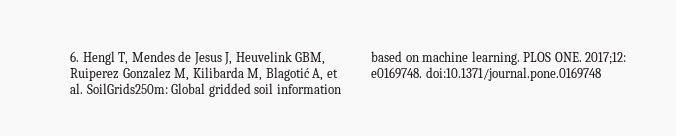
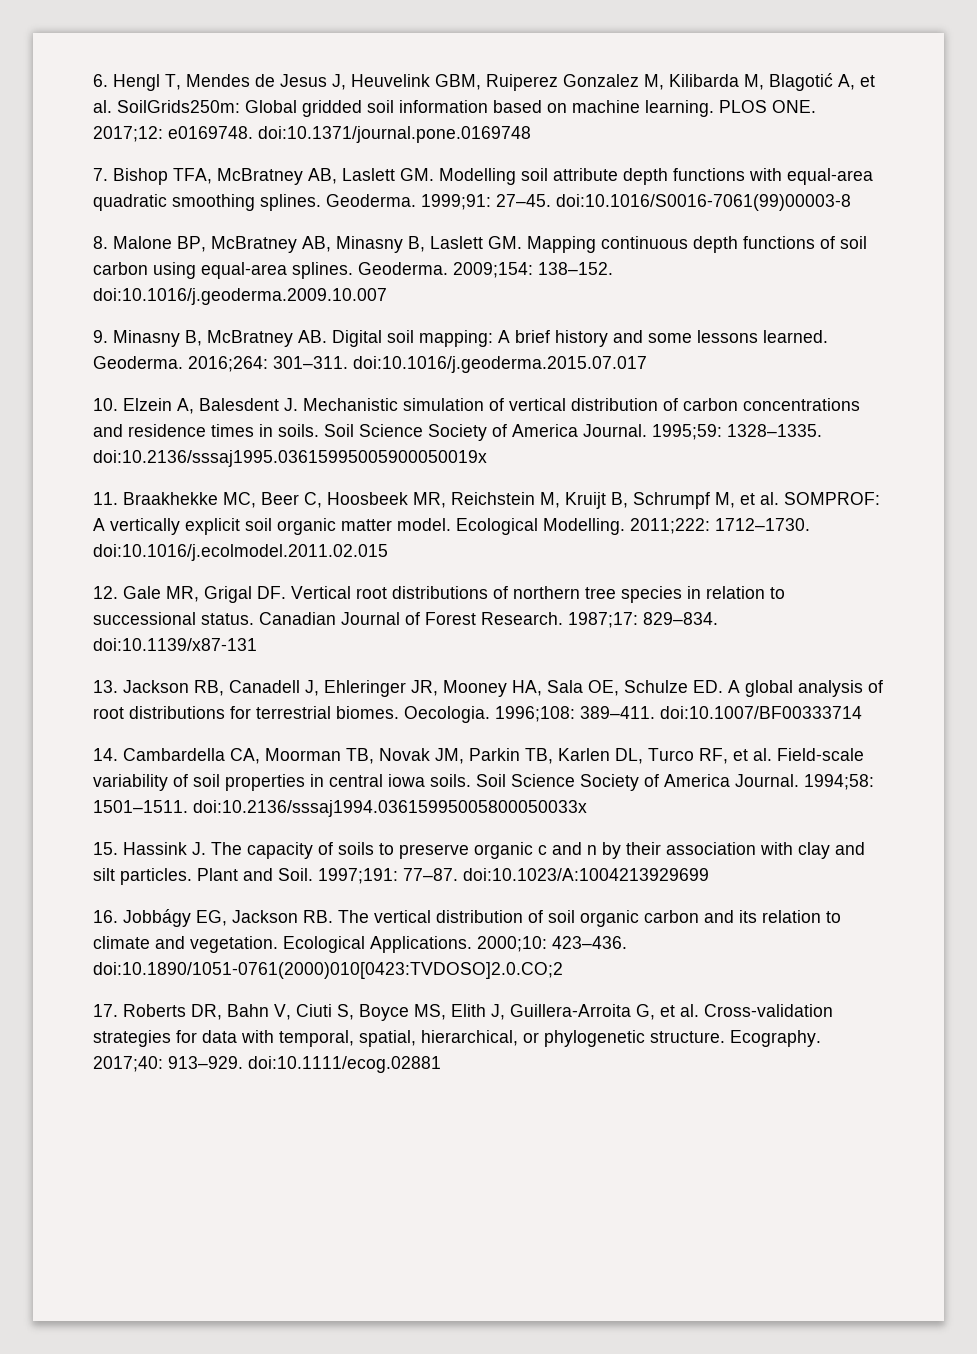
(601, 74) none -> [93,168,873,185] [93,194,851,211] [93,236,867,253] [93,262,613,279] [93,288,387,305] [93,330,828,347] [93,356,647,373] [93,398,860,414] [93,424,822,441] [93,450,487,467] [93,492,880,509] [93,518,810,535] [93,544,388,561] [93,586,785,603] [93,612,718,628] [93,638,257,651] [93,680,883,697] [93,706,862,723] [93,748,864,764] [93,774,874,791] [93,800,587,817] [93,842,865,859] [93,868,709,885] [93,909,841,927] [93,936,627,953] [93,962,563,979] [93,1004,833,1021] [93,1030,821,1047] [93,1056,441,1073] // 7. Bishop TFA, McBratney AB, Laslett GM. Modelling soil attribute depth functions with equal-area quadratic smoothing splines. Geoderma. 1999;91: 27–45. doi:10.1016/S0016-7061(99)00003-8 // 8. Malone BP, McBratney AB, Minasny B, Laslett GM. Mapping continuous depth functions of soil carbon using equal-area splines. Geoderma. 2009;154: 138–152. doi:10.1016/j.geoderma.2009.10.007 // 9. Minasny B, McBratney AB. Digital soil mapping: A brief history and some lessons learned. Geoderma. 2016;264: 301–311. doi:10.1016/j.geoderma.2015.07.017 // 10. Elzein A, Balesdent J. Mechanistic simulation of vertical distribution of carbon concentrations and residence times in soils. Soil Science Society of America Journal. 1995;59: 1328–1335. doi:10.2136/sssaj1995.03615995005900050019x // 11. Braakhekke MC, Beer C, Hoosbeek MR, Reichstein M, Kruijt B, Schrumpf M, et al. SOMPROF: A vertically explicit soil organic matter model. Ecological Modelling. 2011;222: 1712–1730. doi:10.1016/j.ecolmodel.2011.02.015 // 12. Gale MR, Grigal DF. Vertical root distributions of northern tree species in relation to successional status. Canadian Journal of Forest Research. 1987;17: 829–834. doi:10.1139/x87-131 // 13. Jackson RB, Canadell J, Ehleringer JR, Mooney HA, Sala OE, Schulze ED. A global analysis of root distributions for terrestrial biomes. Oecologia. 1996;108: 389–411. doi:10.1007/BF00333714 // 14. Cambardella CA, Moorman TB, Novak JM, Parkin TB, Karlen DL, Turco RF, et al. Field-scale variability of soil properties in central iowa soils. Soil Science Society of America Journal. 1994;58: 1501–1511. doi:10.2136/sssaj1994.03615995005800050033x // 15. Hassink J. The capacity of soils to preserve organic c and n by their association with clay and silt particles. Plant and Soil. 1997;191: 77–87. doi:10.1023/A:1004213929699 // 16. Jobbágy EG, Jackson RB. The vertical distribution of soil organic carbon and its relation to climate and vegetation. Ecological Applications. 2000;10: 423–436. doi:10.1890/1051-0761(2000)010[0423:TVDOSO]2.0.CO;2 // 17. Roberts DR, Bahn V, Ciuti S, Boyce MS, Elith J, Guillera-Arroita G, et al. Cross-validation strategies for data with temporal, spatial, hierarchical, or phylogenetic structure. Ecography. 2017;40: 913–929. doi:10.1111/ecog.02881

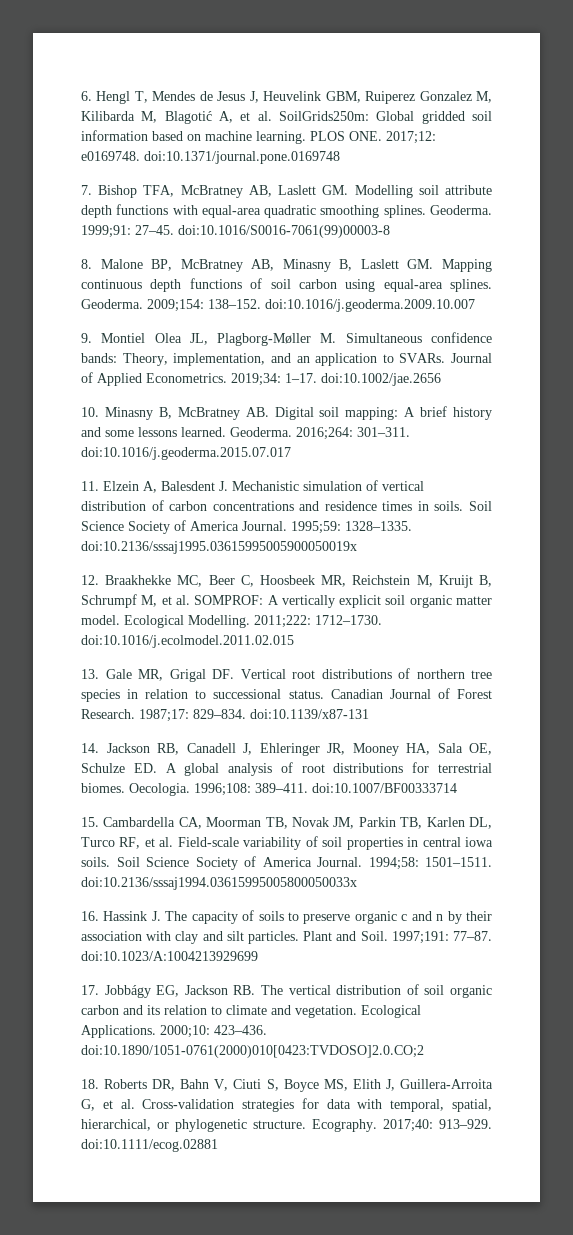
(108, 336) none -> [101,332,492,346] [81,353,492,366] [81,372,441,386] [81,407,99,417] Montiel Olea JL, Plagborg-Møller M. Simultaneous confidence bands: Theory, implementation, and an application to SVARs. Journal of Applied Econometrics. 2019;34: 1–17. doi:10.1002/jae.2656 // 10.
[93,398,118,411] 10. -> [81,481,99,491] 11.
[93,492,118,505] 11. -> [81,575,99,585] 12.
[93,586,118,599] 12. -> [81,669,99,679] 13.
[93,680,118,693] 13. -> [81,743,99,753] 14.
[93,748,118,761] 14. -> [81,817,99,827] 15.
[93,842,118,855] 15. -> [81,911,99,921] 16.
[93,910,118,923] 16. -> [81,985,99,995] 17.
[93,1004,118,1017] 17. -> [81,1079,99,1089] 18.

